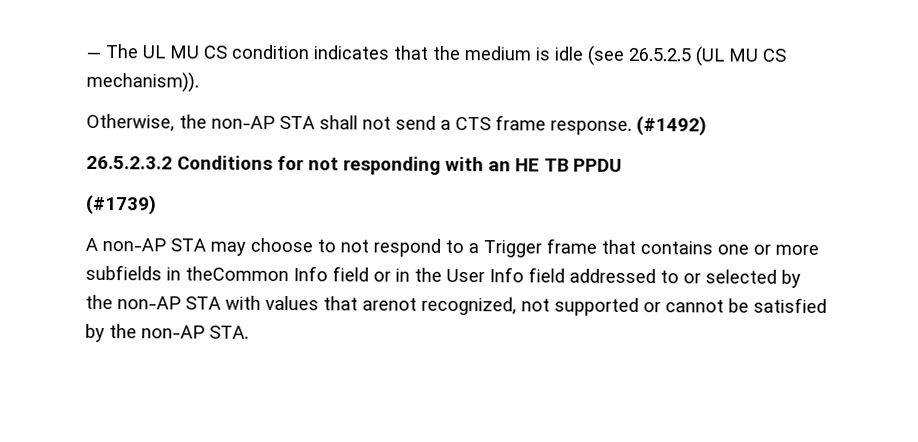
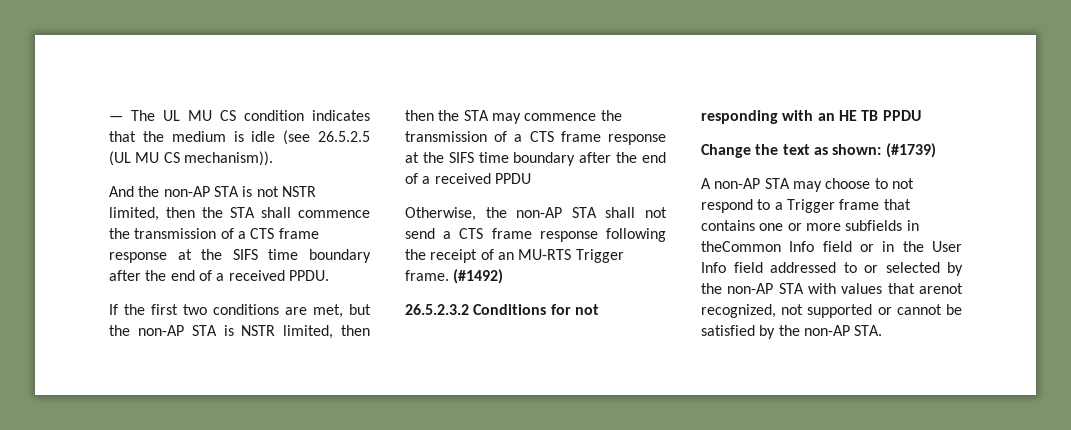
(199, 82) none -> [109,186,316,197] [109,207,370,221] [109,228,319,239] [109,249,371,263] [109,270,329,281] [109,304,371,318] [109,325,370,339] [405,110,622,124] [405,131,666,145] [405,152,666,166] [405,173,531,184] // And the non-AP STA is not NSTR limited, then the STA shall commence the transmission of a CTS frame response at the SIFS time boundary after the end of a received PPDU. // If the first two conditions are met, but the non-AP STA is NSTR limited, then then the STA may commence the transmission of a CTS frame response at the SIFS time boundary after the end of a received PPDU
[550,120,632,135] response. -> [539,228,666,242] [405,249,624,263] [405,270,449,281] response following the receipt of an MU-RTS Trigger frame.
(622, 165) none -> [701,144,882,158] Change the text as shown:

